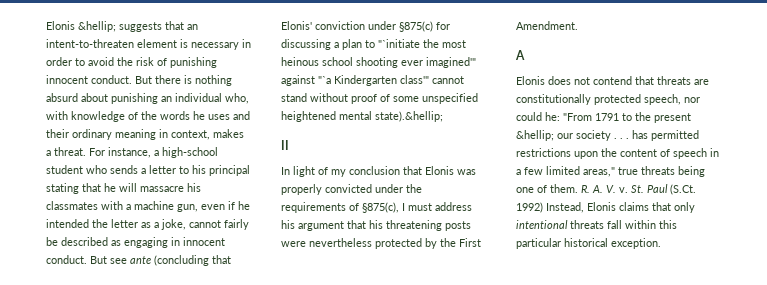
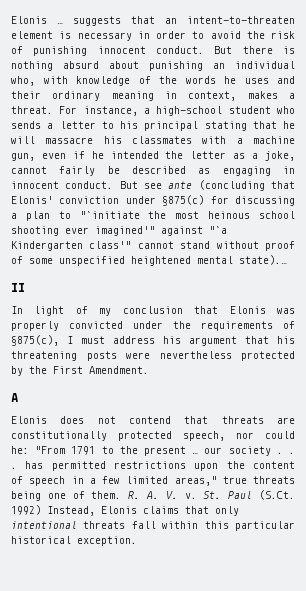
[46,21,116,32] Elonis &hellip; -> [11,16,63,24] Elonis …
[375,111,443,122] state).&hellip; -> [239,255,287,265] state).…
[516,130,554,141] &hellip; -> [192,453,199,454] …

